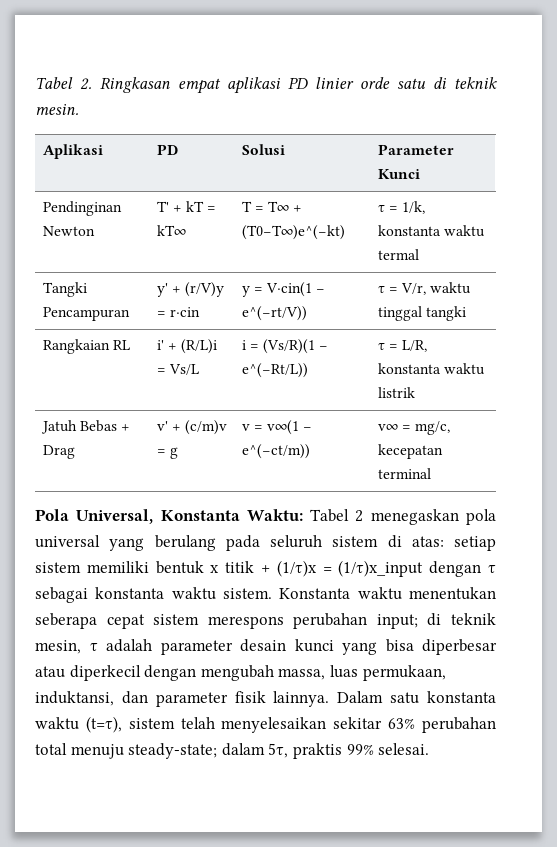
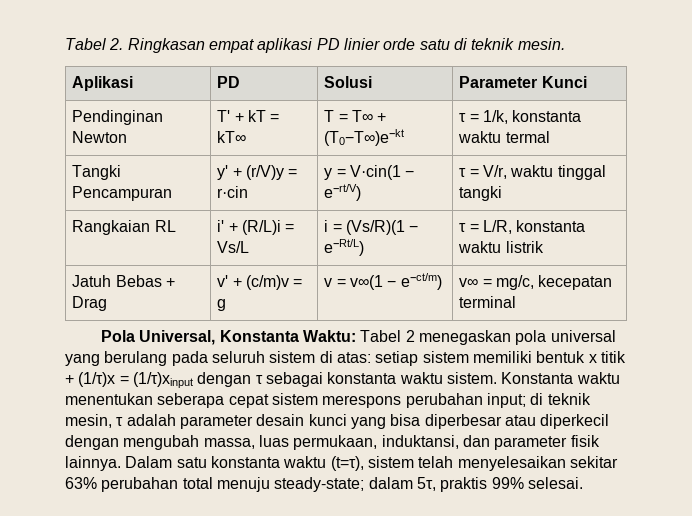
[241,225,345,240] (T0−T∞)e^(−kt) -> [324,129,405,146] (T0−T∞)e−kt
[241,306,307,321] e^(−rt/V)) -> [324,184,362,201] e−rt/V)
[241,363,308,378] e^(−Rt/L)) -> [324,239,365,256] e−Rt/L)
[241,444,310,459] e^(−ct/m)) -> [400,273,442,290] e−ct/m)
[338,560,424,577] (1/τ)x_input -> [132,372,193,388] (1/τ)xinput

